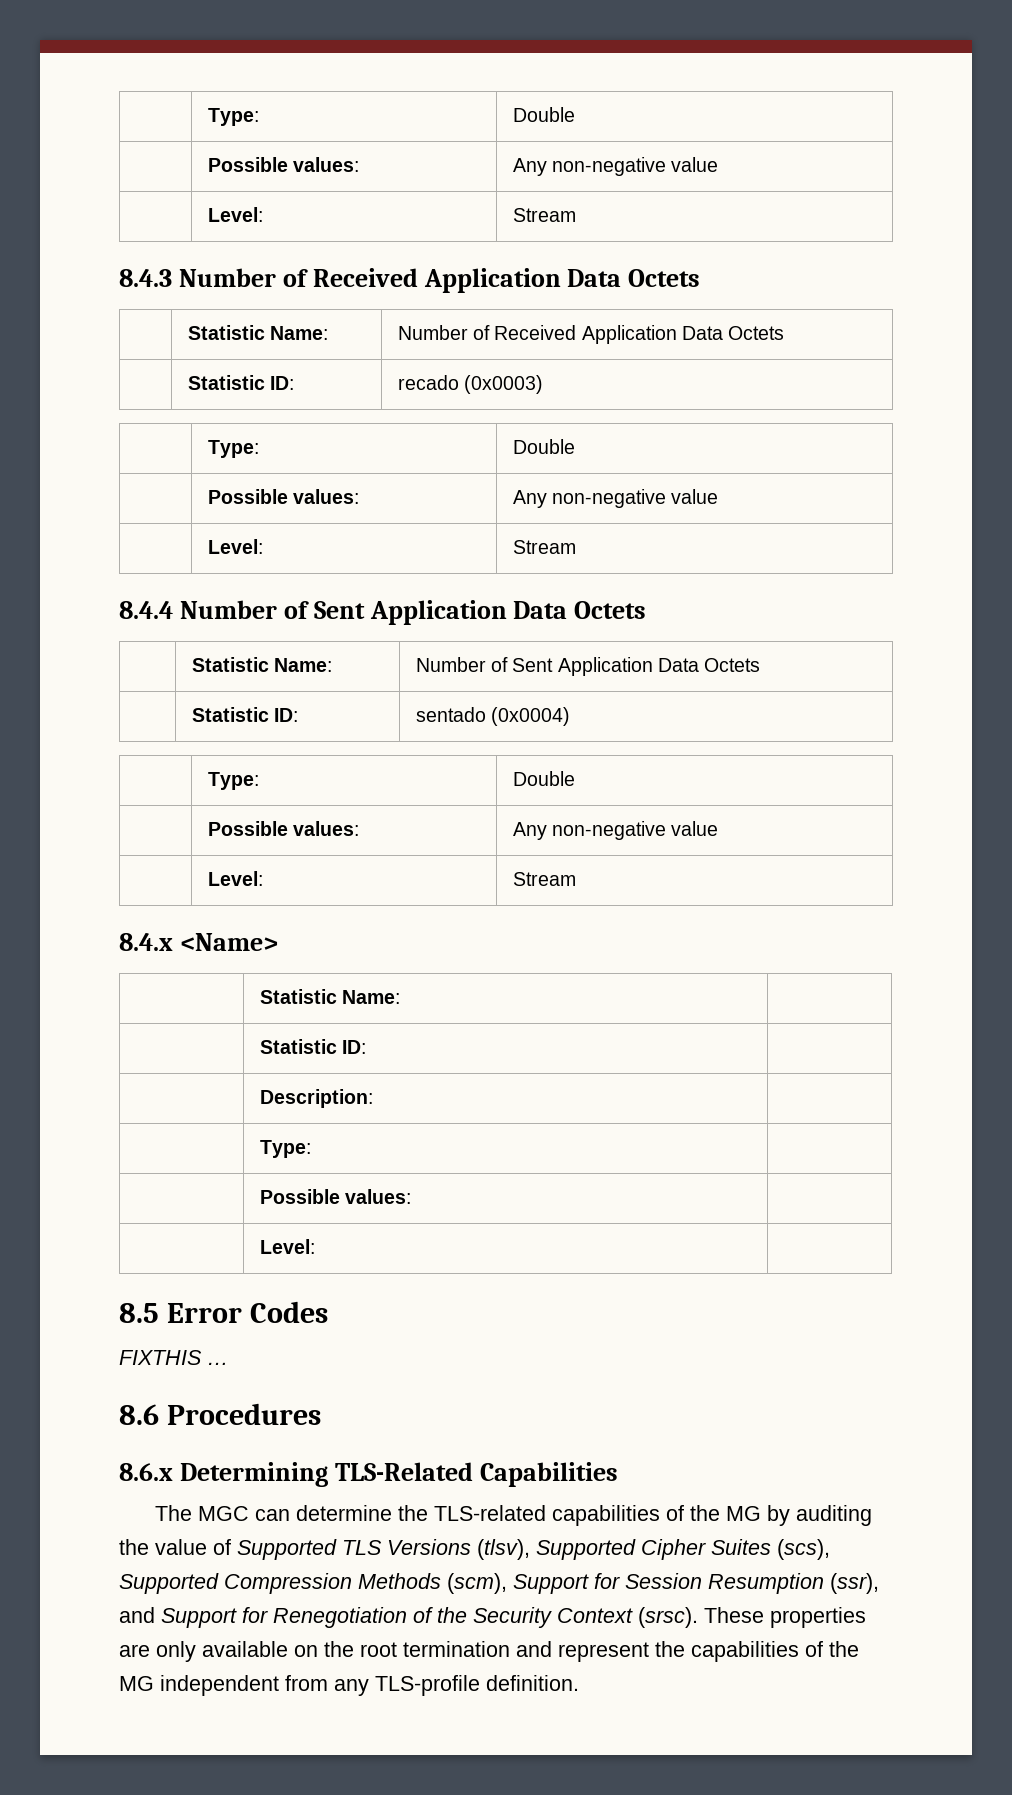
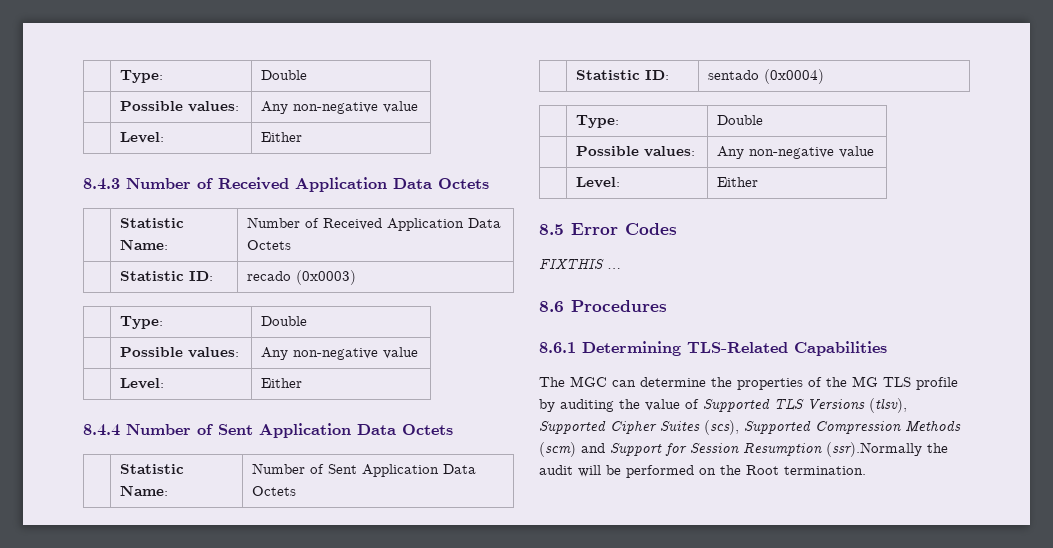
[207,108,259,126] [512,107,575,122] [207,157,360,172] [512,157,719,176] [207,207,263,222] [512,208,576,222] | Type: | Double // | Possible values: | Any non-negative value // | Level: | Stream -> [120,70,164,83] [261,70,308,80] [120,101,240,112] [261,101,419,114] [120,132,165,143] [261,132,303,142] | Type: | Double // | Possible values: | Any non-negative value // | Level: | Either
[512,540,576,554] Stream -> [261,378,303,388] Either
[512,872,576,886] [119,933,278,951] [259,989,401,1004] [259,1039,367,1054] [259,1089,373,1108] [259,1140,311,1158] [259,1189,412,1204] [259,1239,315,1254] Stream // 8.4.x <Name> // | Statistic Name: | // | Statistic ID: | // | Description: | // | Type: | // | Possible values: | // | Level: | -> [717,177,759,187] Either
[119,1463,173,1481] 8.6.x -> [539,342,576,353] 8.6.1
[434,1505,762,1526] TLS-related capabilities of the MG -> [737,376,958,390] properties of the MG TLS profile
[447,1573,507,1594] (scm), -> [539,442,605,457] (scm) and
[830,1573,879,1594] [119,1607,866,1628] [119,1641,859,1662] [119,1675,579,1696] (ssr), and Support for Renegotiation of the Security Context (srsc). These properties are only available on the root termination and represent the capabilities of the MG independent from any TLS-profile definition. -> [826,442,948,457] [539,465,866,478] (ssr).Normally the audit will be performed on the Root termination.

